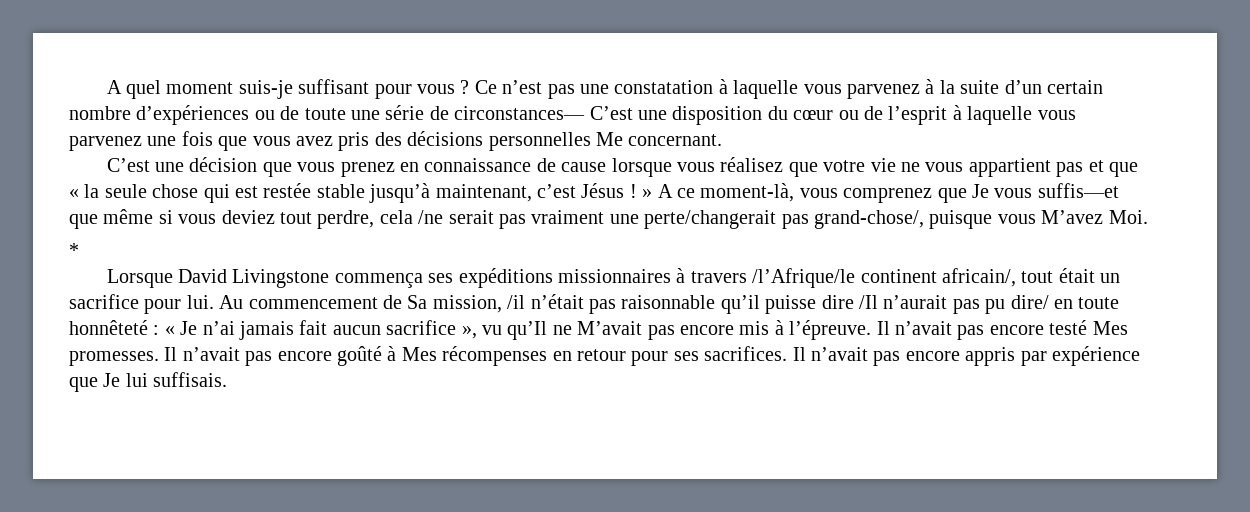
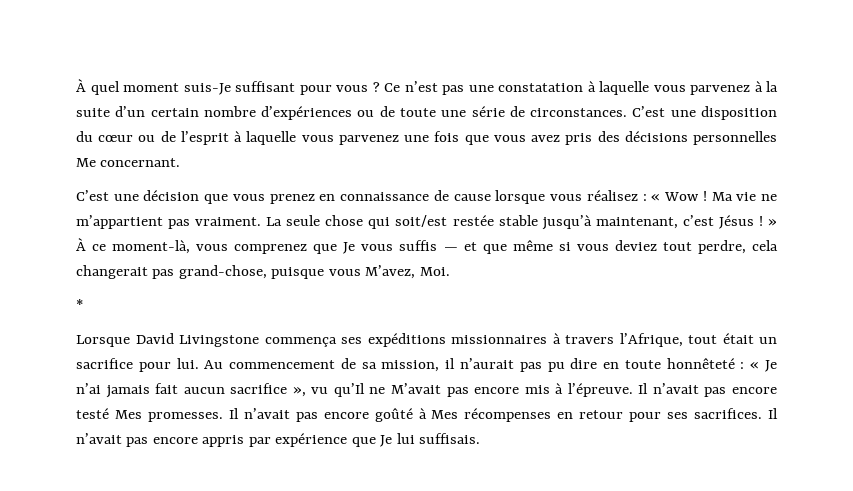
[106,80,122,94] A -> [76,79,86,92] À
[238,80,293,99] suis-je -> [183,83,231,95] suis-Je
[454,106,586,120] circonstances— -> [530,108,628,117] circonstances.
[788,158,1138,177] [69,184,100,198] que votre vie ne vous appartient pas et que « la -> [642,191,777,201] [76,215,283,229] : « Wow ! Ma vie ne m’appartient pas vraiment. La
[235,186,258,198] est -> [395,215,448,227] soit/est
[657,184,673,198] A -> [76,238,86,251] À
[1037,183,1119,198] suffis—et -> [399,240,477,251] suffis — et
[418,210,924,229] /ne serait pas vraiment une perte/changerait pas grand-chose/, -> [76,265,267,279] changerait pas grand-chose,
[1041,210,1104,224] M’avez -> [365,265,416,279] M’avez,
[752,268,1016,288] /l’Afrique/le continent africain/, -> [619,333,683,347] l’Afrique,
[407,294,878,314] Sa mission, /il n’était pas raisonnable qu’il puisse dire /Il -> [361,358,456,372] sa mission, il
[1010,295,1049,309] dire/ -> [570,358,598,369] dire

